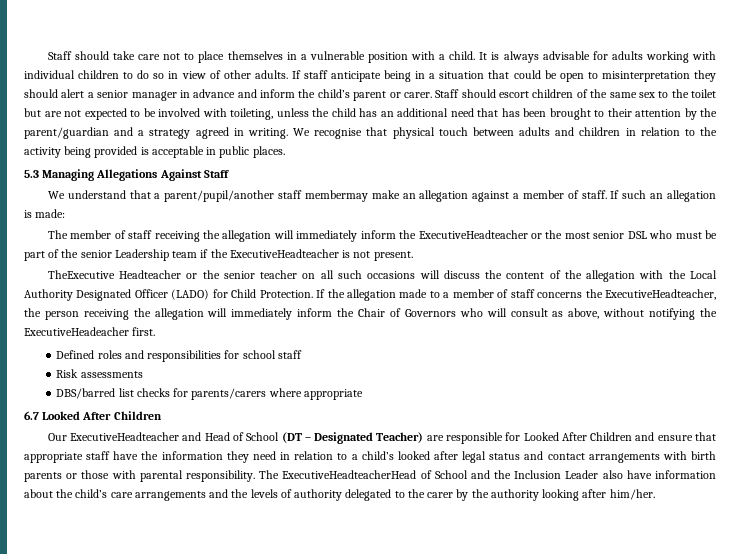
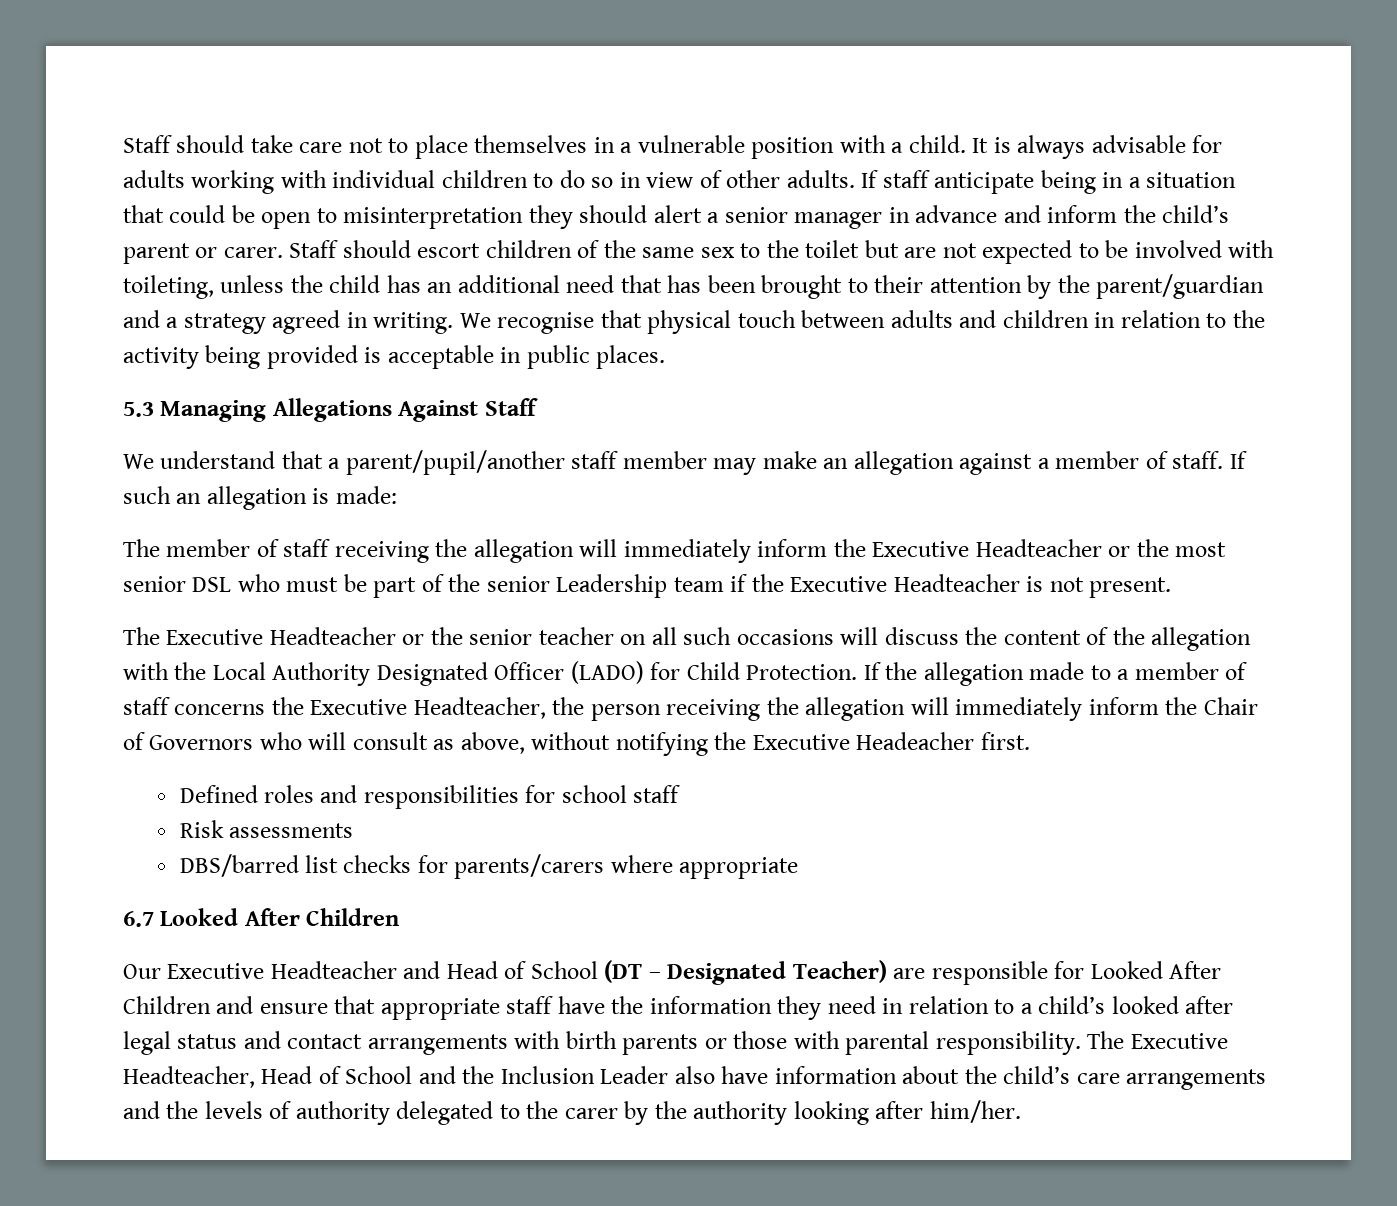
[304,190,368,202] membermay -> [622,451,757,475] member may
[418,230,528,239] ExecutiveHeadteacher -> [872,539,1102,557] Executive Headteacher
[229,249,339,258] ExecutiveHeadteacher -> [790,574,1020,592] Executive Headteacher
[47,270,115,279] TheExecutive -> [123,627,264,645] The Executive
[605,289,717,300] ExecutiveHeadteacher, -> [310,697,546,719] Executive Headteacher,
[24,327,129,336] ExecutiveHeadeacher -> [752,732,975,750] Executive Headeacher
[70,432,180,441] ExecutiveHeadteacher -> [167,961,397,979] Executive Headteacher
[282,470,417,479] ExecutiveHeadteacherHead -> [1130,1033,1228,1049] [123,1066,313,1088] Executive Headteacher, Head

